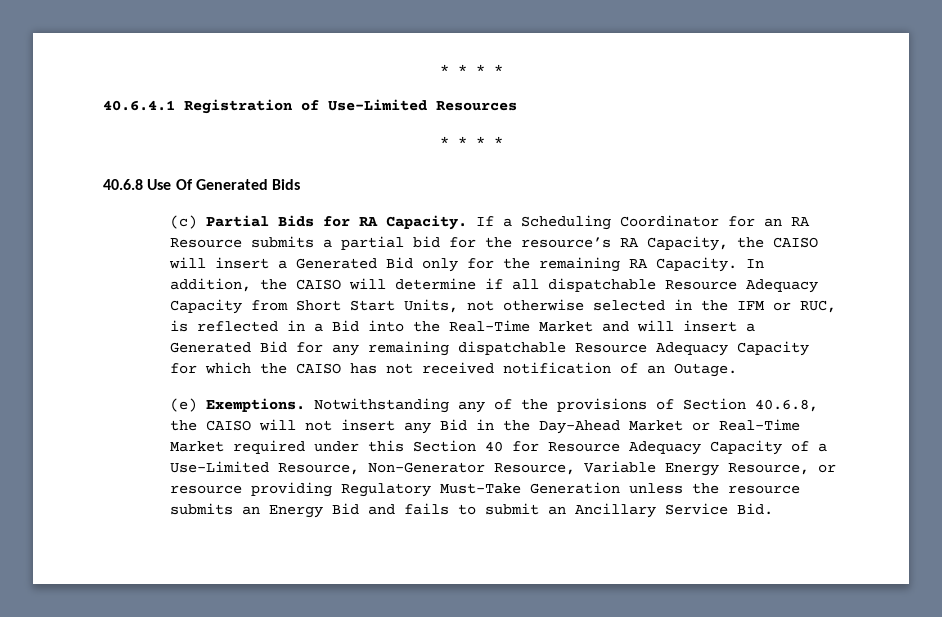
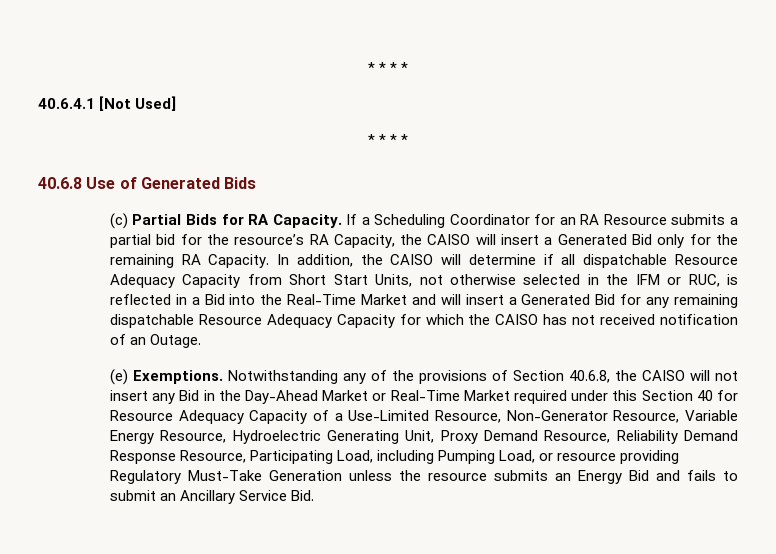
[184,99,517,114] Registration of Use-Limited Resources -> [99,96,177,111] [Not Used]
[175,179,193,190] Of -> [119,177,137,189] of
(809, 469) none -> [232,430,738,444] [109,450,536,464] Hydroelectric Generating Unit, Proxy Demand Resource, Reliability Demand Response Resource, Participating Load, including Pumping Load,

